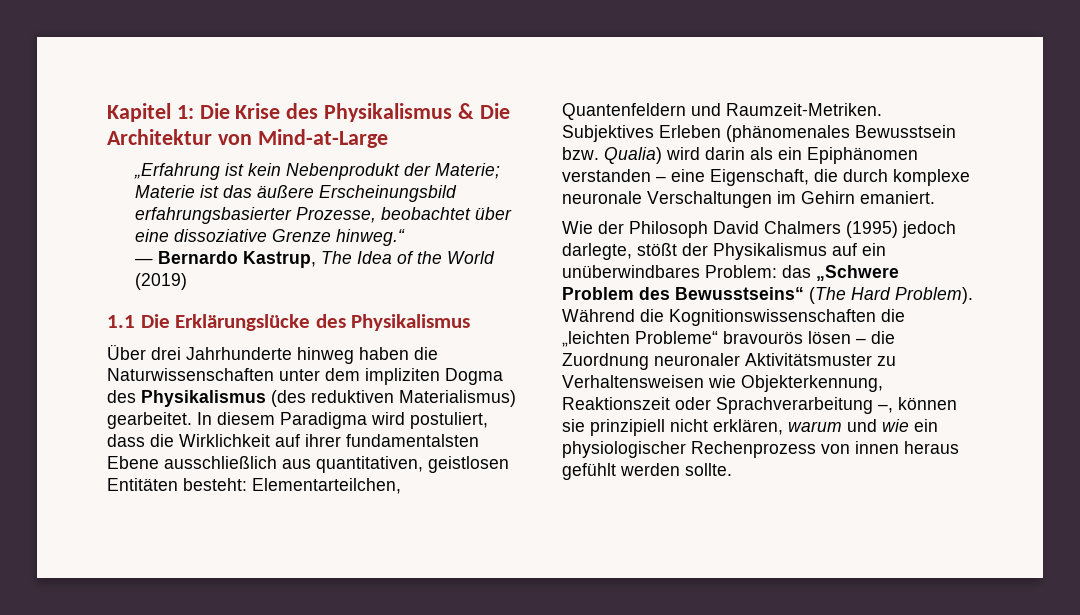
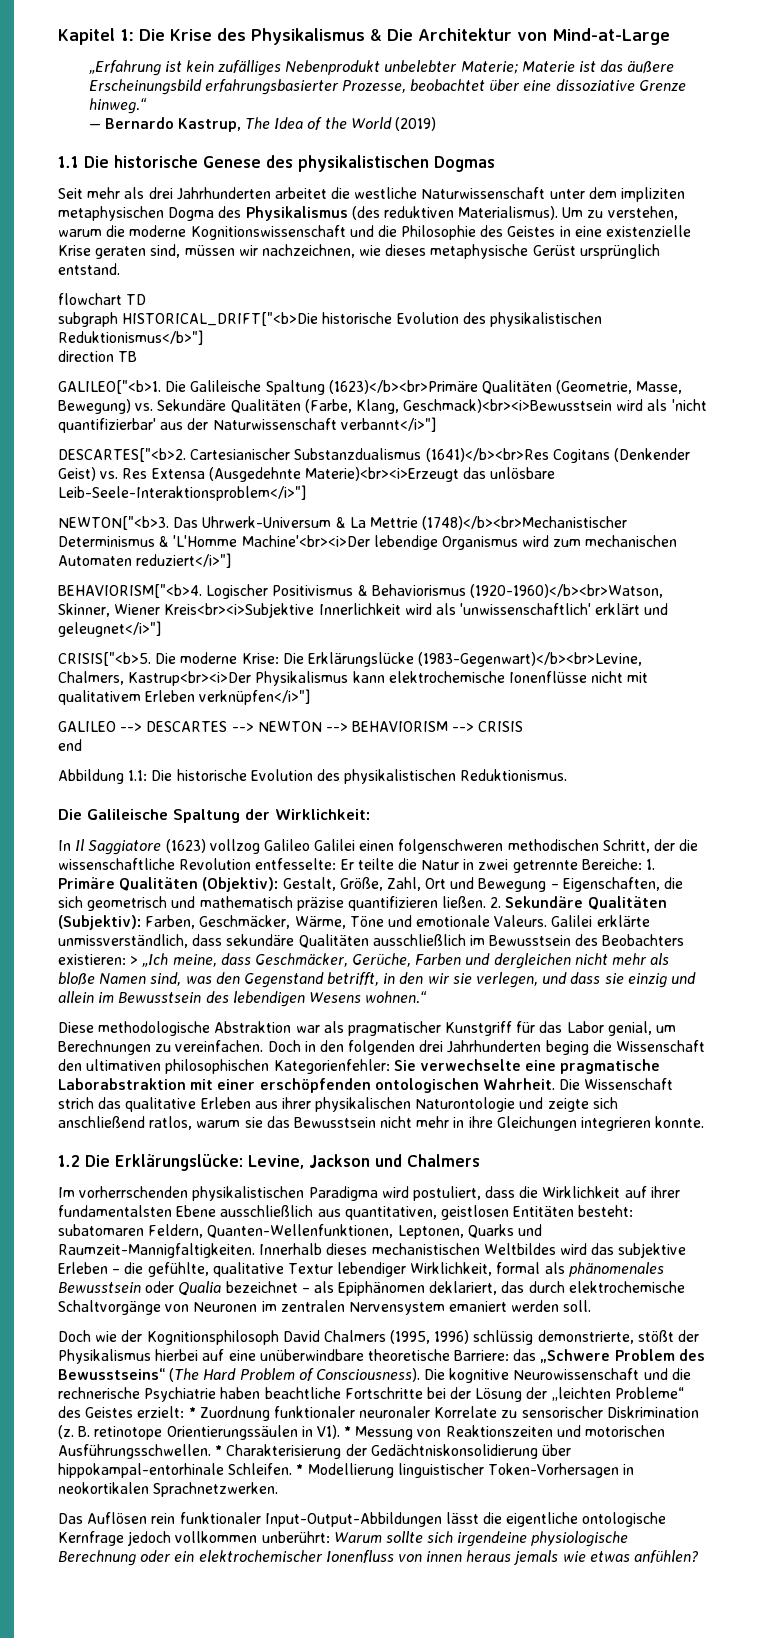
[286,163,432,180] Nebenprodukt der -> [218,60,458,76] zufälliges Nebenprodukt unbelebter
[175,314,471,331] [107,344,438,364] [107,368,274,381] Erklärungslücke des Physikalismus // Über drei Jahrhunderte hinweg haben die Naturwissenschaften -> [114,155,495,172] [58,187,546,200] historische Genese des physikalistischen Dogmas // Seit mehr als drei Jahrhunderten arbeitet die westliche Naturwissenschaft
(440, 376) none -> [58,206,164,221] metaphysischen
[399,390,516,407] [107,412,275,429] Materialismus) gearbeitet. In diesem -> [458,206,678,220] [58,225,692,240] [58,244,660,259] [58,263,120,275] [58,293,147,305] [58,312,602,327] [58,330,203,345] [58,350,138,362] [58,380,683,395] [58,399,707,414] [58,417,436,433] [58,448,690,463] [58,467,556,482] [58,485,306,501] [58,516,628,530] [58,535,678,550] [58,553,232,568] [58,584,663,599] [58,603,669,618] [58,621,161,637] [58,652,643,667] [58,671,649,686] [58,689,311,705] [58,721,524,732] [58,739,82,751] [58,769,568,784] [58,809,370,823] [58,839,699,855] [58,858,656,873] [58,877,684,892] [58,896,667,911] [58,915,650,930] [58,934,685,948] [58,953,670,969] [58,972,696,988] [58,991,428,1007] [58,1021,677,1036] [58,1040,706,1055] [58,1059,661,1074] [58,1078,674,1093] [58,1097,618,1112] [58,1116,705,1131] [58,1154,480,1171] [58,1186,305,1201] Materialismus). Um zu verstehen, warum die moderne Kognitionswissenschaft und die Philosophie des Geistes in eine existenzielle Krise geraten sind, müssen wir nachzeichnen, wie dieses metaphysische Gerüst ursprünglich entstand. // flowchart TD // subgraph HISTORICAL_DRIFT["<b>Die historische Evolution des physikalistischen Reduktionismus</b>"] // direction TB // GALILEO["<b>1. Die Galileische Spaltung (1623)</b><br>Primäre Qualitäten (Geometrie, Masse, Bewegung) vs. Sekundäre Qualitäten (Farbe, Klang, Geschmack)<br><i>Bewusstsein wird als 'nicht quantifizierbar' aus der Naturwissenschaft verbannt</i>"] // DESCARTES["<b>2. Cartesianischer Substanzdualismus (1641)</b><br>Res Cogitans (Denkender Geist) vs. Res Extensa (Ausgedehnte Materie)<br><i>Erzeugt das unlösbare Leib-Seele-Interaktionsproblem</i>"] // NEWTON["<b>3. Das Uhrwerk-Universum & La Mettrie (1748)</b><br>Mechanistischer Determinismus & 'L'Homme Machine'<br><i>Der lebendige Organismus wird zum mechanischen Automaten reduziert</i>"] // BEHAVIORISM["<b>4. Logischer Positivismus & Behaviorismus (1920-1960)</b><br>Watson, Skinner, Wiener Kreis<br><i>Subjektive Innerlichkeit wird als 'unwissenschaftlich' erklärt und geleugnet</i>"] // CRISIS["<b>5. Die moderne Krise: Die Erklärungslücke (1983-Gegenwart)</b><br>Levine, Chalmers, Kastrup<br><i>Der Physikalismus kann elektrochemische Ionenflüsse nicht mit qualitativem Erleben verknüpfen</i>"] // GALILEO --> DESCARTES --> NEWTON --> BEHAVIORISM --> CRISIS // end // Abbildung 1.1: Die historische Evolution des physikalistischen Reduktionismus. // Die Galileische Spaltung der Wirklichkeit: // In Il Saggiatore (1623) vollzog Galileo Galilei einen folgenschweren methodischen Schritt, der die wissenschaftliche Revolution entfesselte: Er teilte die Natur in zwei getrennte Bereiche: 1. Primäre Qualitäten (Objektiv): Gestalt, Größe, Zahl, Ort und Bewegung – Eigenschaften, die sich geometrisch und mathematisch präzise quantifizieren ließen. 2. Sekundäre Qualitäten (Subjektiv): Farben, Geschmäcker, Wärme, Töne und emotionale Valeurs. Galilei erklärte unmissverständlich, dass sekundäre Qualitäten ausschließlich im Bewusstsein des Beobachters existieren: > „Ich meine, dass Geschmäcker, Gerüche, Farben und dergleichen nicht mehr als bloße Namen sind, was den Gegenstand betrifft, in den wir sie verlegen, und dass sie einzig und allein im Bewusstsein des lebendigen Wesens wohnen.“ // Diese methodologische Abstraktion war als pragmatischer Kunstgriff für das Labor genial, um Berechnungen zu vereinfachen. Doch in den folgenden drei Jahrhunderten beging die Wissenschaft den ultimativen philosophischen Kategorienfehler: Sie verwechselte eine pragmatische Laborabstraktion mit einer erschöpfenden ontologischen Wahrheit. Die Wissenschaft strich das qualitative Erleben aus ihrer physikalischen Naturontologie und zeigte sich anschließend ratlos, warum sie das Bewusstsein nicht mehr in ihre Gleichungen integrieren konnte. // 1.2 Die Erklärungslücke: Levine, Jackson und Chalmers // Im vorherrschenden physikalistischen
[252,478,401,494] [562,103,882,120] [562,125,956,142] [562,147,918,164] [562,169,970,186] [562,191,935,208] [562,221,956,238] [562,243,886,260] [562,265,777,278] Elementarteilchen, Quantenfeldern und Raumzeit-Metriken. Subjektives Erleben (phänomenales Bewusstsein bzw. Qualia) wird darin als ein Epiphänomen verstanden – eine Eigenschaft, die durch komplexe neuronale Verschaltungen im Gehirn emaniert. // Wie der Philosoph David Chalmers (1995) jedoch darlegte, stößt der Physikalismus auf ein unüberwindbares Problem: -> [58,1224,542,1239] [58,1243,687,1258] [58,1262,664,1277] [58,1281,685,1296] [58,1300,592,1315] [58,1330,700,1345] [58,1349,510,1364] subatomaren Feldern, Quanten-Wellenfunktionen, Leptonen, Quarks und Raumzeit-Mannigfaltigkeiten. Innerhalb dieses mechanistischen Weltbildes wird das subjektive Erleben – die gefühlte, qualitative Textur lebendiger Wirklichkeit, formal als phänomenales Bewusstsein oder Qualia bezeichnet – als Epiphänomen deklariert, das durch elektrochemische Schaltvorgänge von Neuronen im zentralen Nervensystem emaniert werden soll. // Doch wie der Kognitionsphilosoph David Chalmers (1995, 1996) schlüssig demonstrierte, stößt der Physikalismus hierbei auf eine unüberwindbare theoretische Barriere:
[895,287,973,304] [562,309,905,326] [562,331,895,347] [562,353,896,370] [562,375,883,392] [562,397,957,414] [562,419,938,436] [562,441,959,458] [562,463,732,480] Problem). Während die Kognitionswissenschaften die „leichten Probleme“ bravourös lösen – die Zuordnung neuronaler Aktivitätsmuster zu Verhaltensweisen wie Objekterkennung, Reaktionszeit oder Sprachverarbeitung –, können sie prinzipiell nicht erklären, warum und wie ein physiologischer Rechenprozess von innen heraus gefühlt werden sollte. -> [239,1368,691,1383] [58,1387,684,1402] [58,1406,699,1421] [58,1425,666,1440] [58,1444,571,1459] [58,1463,635,1478] [58,1482,279,1497] [58,1512,667,1527] [58,1531,629,1547] [58,1550,700,1566] Problem of Consciousness). Die kognitive Neurowissenschaft und die rechnerische Psychiatrie haben beachtliche Fortschritte bei der Lösung der „leichten Probleme“ des Geistes erzielt: * Zuordnung funktionaler neuronaler Korrelate zu sensorischer Diskrimination (z. B. retinotope Orientierungssäulen in V1). * Messung von Reaktionszeiten und motorischen Ausführungsschwellen. * Charakterisierung der Gedächtniskonsolidierung über hippokampal-entorhinale Schleifen. * Modellierung linguistischer Token-Vorhersagen in neokortikalen Sprachnetzwerken. // Das Auflösen rein funktionaler Input-Output-Abbildungen lässt die eigentliche ontologische Kernfrage jedoch vollkommen unberührt: Warum sollte sich irgendeine physiologische Berechnung oder ein elektrochemischer Ionenfluss von innen heraus jemals wie etwas anfühlen?

